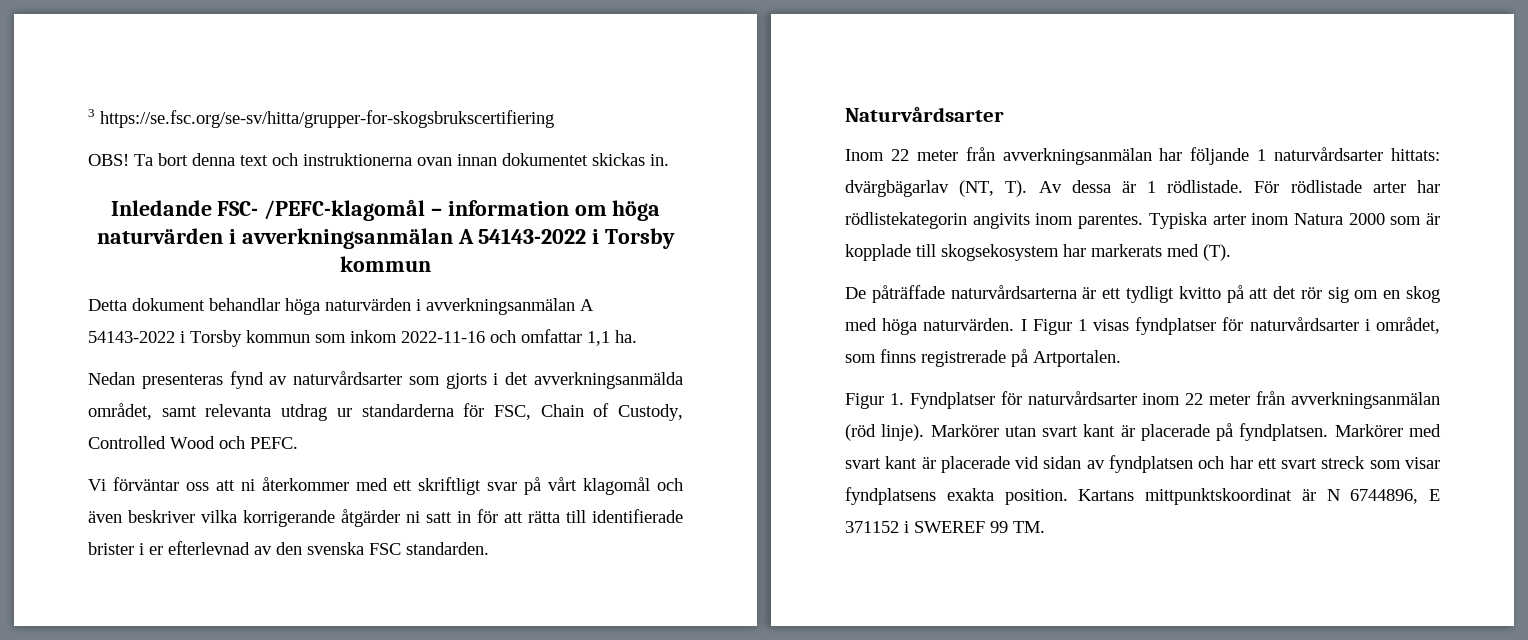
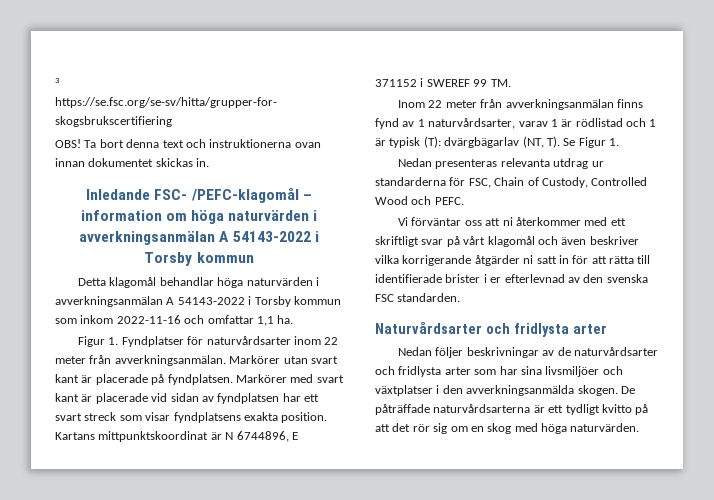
[132,298,205,311] dokument -> [109,277,157,288] klagomål
[88,371,683,389] [88,403,197,420] Nedan presenteras fynd av naturvårdsarter som gjorts i det avverkningsanmälda området, samt -> [78,336,339,347] [55,355,338,366] [55,374,344,385] [55,393,319,404] [55,412,328,423] [55,431,298,442] [375,78,511,87] [398,99,643,110] [375,118,657,129] [375,136,619,148] [398,158,498,169] Figur 1. Fyndplatser för naturvårdsarter inom 22 meter från avverkningsanmälan. Markörer utan svart kant är placerade på fyndplatsen. Markörer med svart kant är placerade vid sidan av fyndplatsen har ett svart streck som visar fyndplatsens exakta position. Kartans mittpunktskoordinat är N 6744896, E 371152 i SWEREF 99 TM. // Inom 22 meter från avverkningsanmälan finns fynd av 1 naturvårdsarter, varav 1 är rödlistad och 1 är typisk (T): dvärgbägarlav (NT, T). Se Figur 1. // Nedan presenteras
[845,147,1440,165] [845,180,1440,197] [845,212,1440,229] [845,244,1231,261] // Inom 22 meter från avverkningsanmälan har följande 1 naturvårdsarter hittats: dvärgbägarlav (NT, T). Av dessa är 1 rödlistade. För rödlistade arter har rödlistekategorin angivits inom parentes. Typiska arter inom Natura 2000 som är kopplade till skogsekosystem har markerats med (T). // -> [485,323,607,337] [398,347,658,358] [375,366,623,377] [375,385,618,396] och fridlysta arter // Nedan följer beskrivningar av de naturvårdsarter och fridlysta arter som har sina livsmiljöer och växtplatser i den avverkningsanmälda skogen.
[1020,317,1440,335] [845,349,1121,367] [845,391,1440,409] [845,423,1441,441] [845,455,1440,473] [845,487,1440,505] [845,521,1045,533] I Figur 1 visas fyndplatser för naturvårdsarter i området, som finns registrerade på Artportalen. // Figur 1. Fyndplatser för naturvårdsarter inom 22 meter från avverkningsanmälan (röd linje). Markörer utan svart kant är placerade på fyndplatsen. Markörer med svart kant är placerade vid sidan av fyndplatsen och har ett svart streck som visar fyndplatsens exakta position. Kartans mittpunktskoordinat är N 6744896, E 371152 i SWEREF 99 TM. -> (640, 427) none

